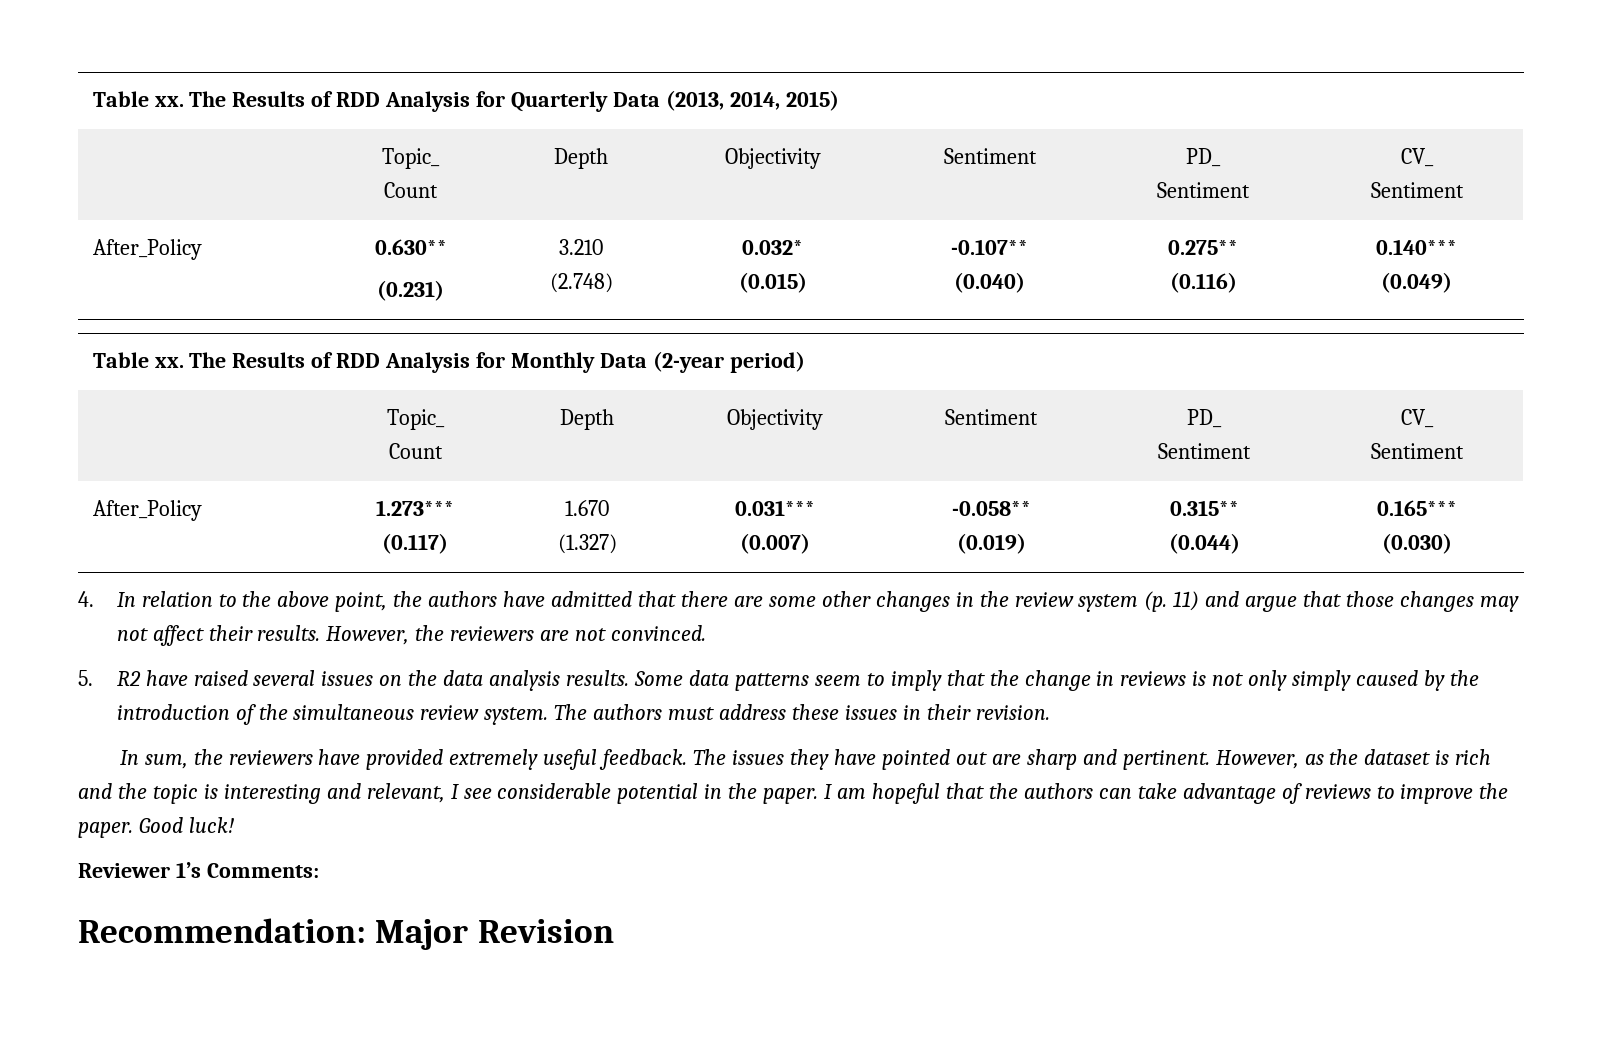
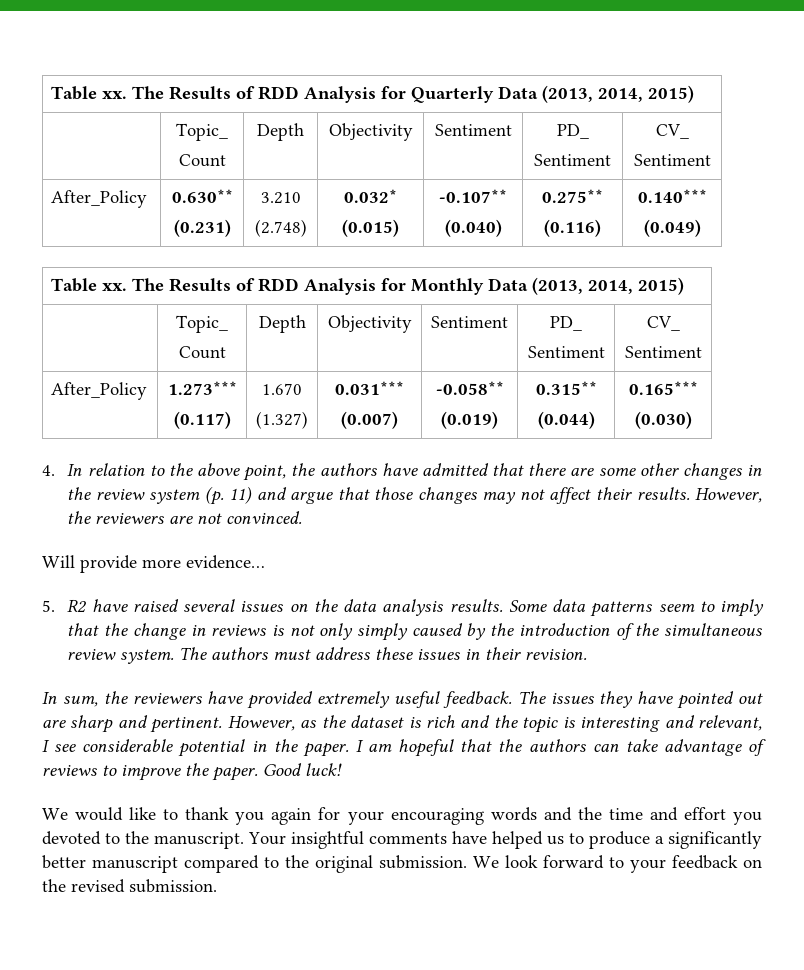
[652,351,805,373] (2-year period) -> [531,277,684,295] (2013, 2014, 2015)
(707, 633) none -> [42,555,265,573] // Will provide more evidence…
[78,862,319,878] [78,918,614,950] Reviewer 1’s Comments: // Recommendation: Major Revision -> [42,807,762,825] [42,831,762,849] [42,855,762,873] [42,879,217,893] We would like to thank you again for your encouraging words and the time and effort you devoted to the manuscript. Your insightful comments have helped us to produce a significantly better manuscript compared to the original submission. We look forward to your feedback on the revised submission.

